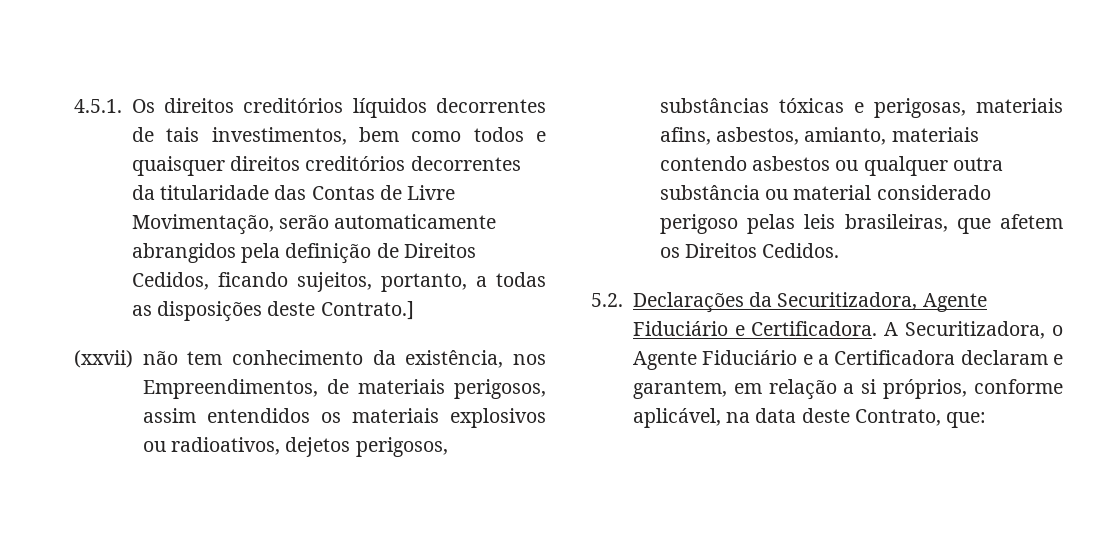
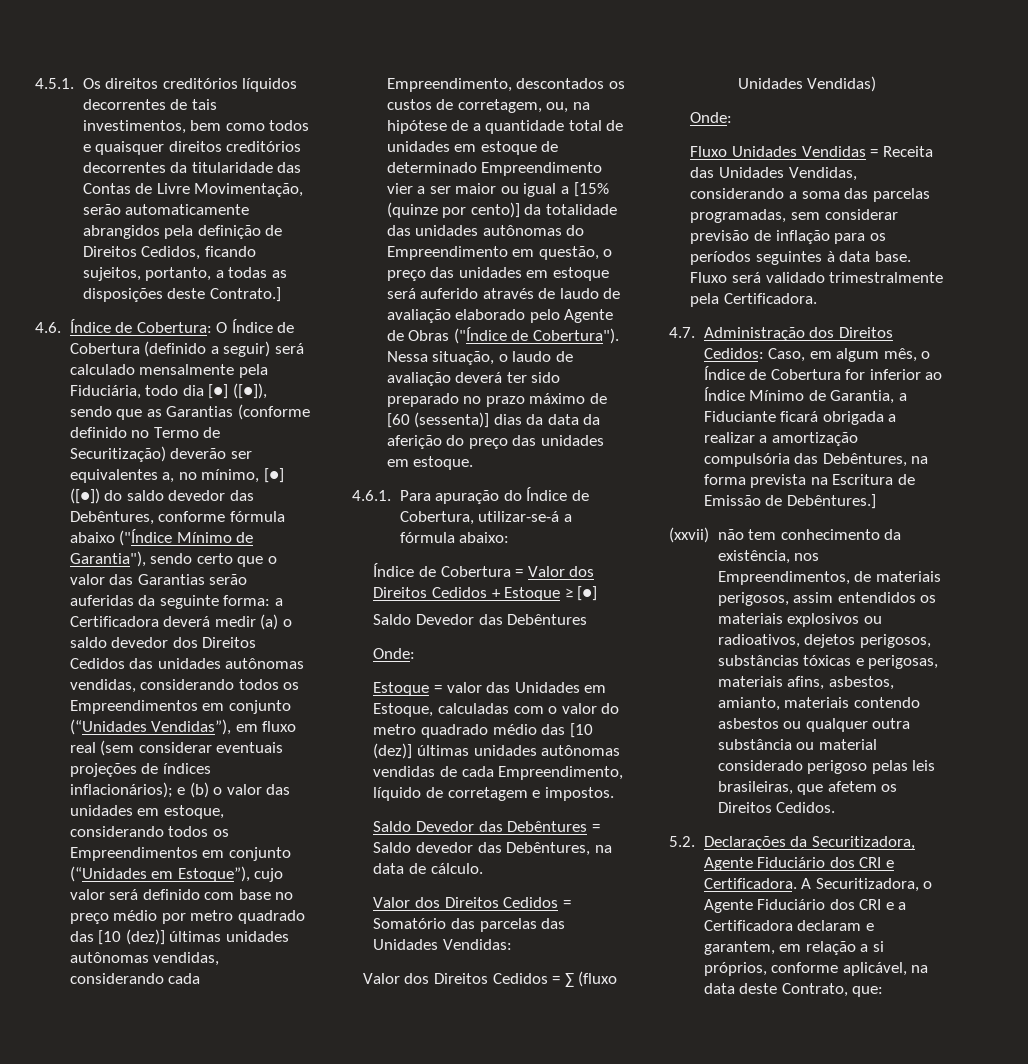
(414, 310) none -> [35,319,295,333] [69,341,304,357] [69,364,268,378] [69,383,267,399] [69,404,310,420] [69,427,221,438] [69,446,252,462] [69,468,284,483] [69,488,254,504] [69,511,285,525] [69,529,254,546] [69,551,277,567] [69,574,248,585] [69,595,283,609] [69,614,292,630] [69,637,257,648] [69,658,305,669] [69,679,300,693] [69,700,291,714] [69,719,297,735] [69,740,284,756] [69,763,211,777] [69,782,291,798] [69,805,224,819] [69,826,229,837] [69,847,291,861] [69,866,284,882] [69,889,294,900] [69,910,305,924] [69,929,289,945] [69,952,220,966] [69,973,201,984] [386,78,625,92] [386,99,590,113] [386,120,624,134] [386,141,559,155] [386,162,603,176] [386,182,609,197] [386,202,617,218] [386,225,585,236] [386,246,613,260] [386,267,609,281] [386,288,621,299] [386,309,614,323] [386,327,619,344] [386,351,573,365] [386,372,561,386] [386,393,607,407] [386,412,601,428] [386,435,604,449] [386,456,474,470] [352,487,589,504] [399,511,572,525] [399,532,510,543] [373,563,595,577] [373,586,598,601] [373,614,588,625] [373,648,416,659] [373,682,607,696] [373,703,620,717] [373,723,593,738] [373,743,621,759] [373,766,624,780] [373,787,614,801] [373,821,600,832] [373,842,612,856] [373,863,483,874] [373,897,571,908] [373,918,566,932] [373,939,512,950] [362,971,618,987] [737,76,877,92] [690,112,733,123] [690,146,933,157] [690,167,857,181] [690,188,930,202] [690,209,898,223] [690,230,886,244] [690,251,911,265] [690,272,944,283] [690,293,817,307] [669,327,893,341] [703,348,931,362] [703,366,943,380] [703,387,907,404] [703,411,897,425] [703,432,858,446] [703,453,929,467] [703,474,915,488] [703,494,876,509] // 4.6. Índice de Cobertura: O Índice de Cobertura (definido a seguir) será calculado mensalmente pela Fiduciária, todo dia [●] ([●]), sendo que as Garantias (conforme definido no Termo de Securitização) deverão ser equivalentes a, no mínimo, [●] ([●]) do saldo devedor das Debêntures, conforme fórmula abaixo ("Índice Mínimo de Garantia"), sendo certo que o valor das Garantias serão auferidas da seguinte forma: a Certificadora deverá medir (a) o saldo devedor dos Direitos Cedidos das unidades autônomas vendidas, considerando todos os Empreendimentos em conjunto (“Unidades Vendidas”), em fluxo real (sem considerar eventuais projeções de índices inflacionários); e (b) o valor das unidades em estoque, considerando todos os Empreendimentos em conjunto (“Unidades em Estoque”), cujo valor será definido com base no preço médio por metro quadrado das [10 (dez)] últimas unidades autônomas vendidas, considerando cada Empreendimento, descontados os custos de corretagem, ou, na hipótese de a quantidade total de unidades em estoque de determinado Empreendimento vier a ser maior ou igual a [15% (quinze por cento)] da totalidade das unidades autônomas do Empreendimento em questão, o preço das unidades em estoque será auferido através de laudo de avaliação elaborado pelo Agente de Obras ("Índice de Cobertura"). Nessa situação, o laudo de avaliação deverá ter sido preparado no prazo máximo de [60 (sessenta)] dias da data da aferição do preço das unidades em estoque. // 4.6.1. Para apuração do Índice de Cobertura, utilizar-se-á a fórmula abaixo: // Índice de Cobertura = Valor dos Direitos Cedidos + Estoque ≥ [●] // Saldo Devedor das Debêntures // Onde: // Estoque = valor das Unidades em Estoque, calculadas com o valor do metro quadrado médio das [10 (dez)] últimas unidades autônomas vendidas de cada Empreendimento, líquido de corretagem e impostos. // Saldo Devedor das Debêntures = Saldo devedor das Debêntures, na data de cálculo. // Valor dos Direitos Cedidos = Somatório das parcelas das Unidades Vendidas: // Valor dos Direitos Cedidos = ∑ (fluxo Unidades Vendidas) // Onde: // Fluxo Unidades Vendidas = Receita das Unidades Vendidas, considerando a soma das parcelas programadas, sem considerar previsão de inflação para os períodos seguintes à data base. Fluxo será validado trimestralmente pela Certificadora. // 4.7. Administração dos Direitos Cedidos: Caso, em algum mês, o Índice de Cobertura for inferior ao Índice Mínimo de Garantia, a Fiduciante ficará obrigada a realizar a amortização compulsória das Debêntures, na forma prevista na Escritura de Emissão de Debêntures.]
(728, 328) none -> [829,857,882,868] dos CRI
(798, 357) none -> [829,899,882,910] dos CRI

